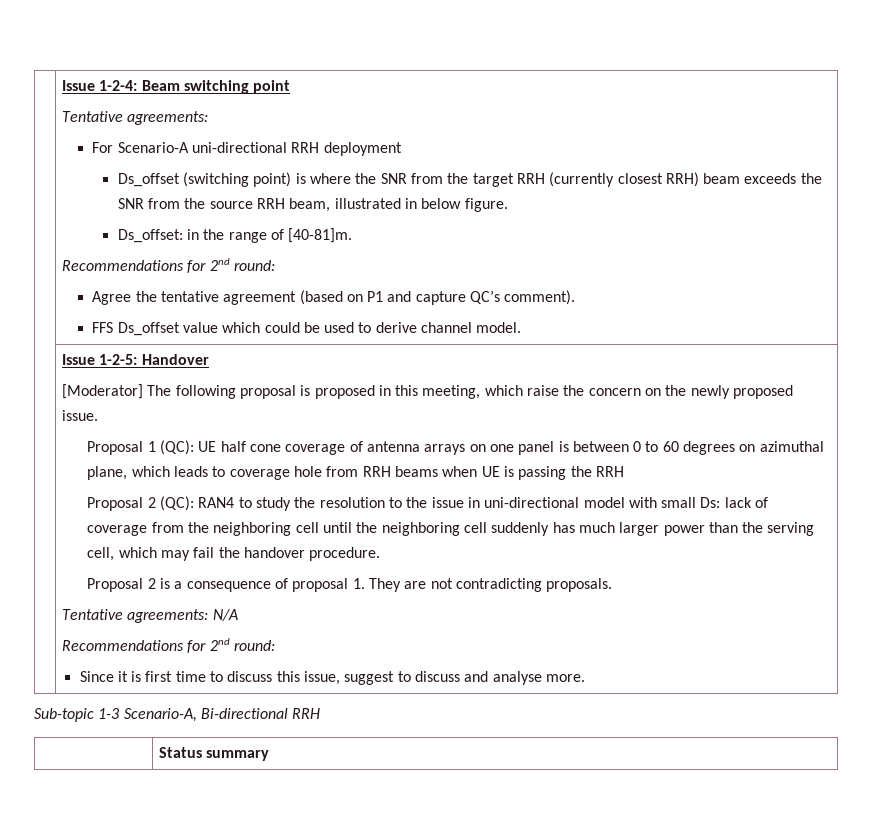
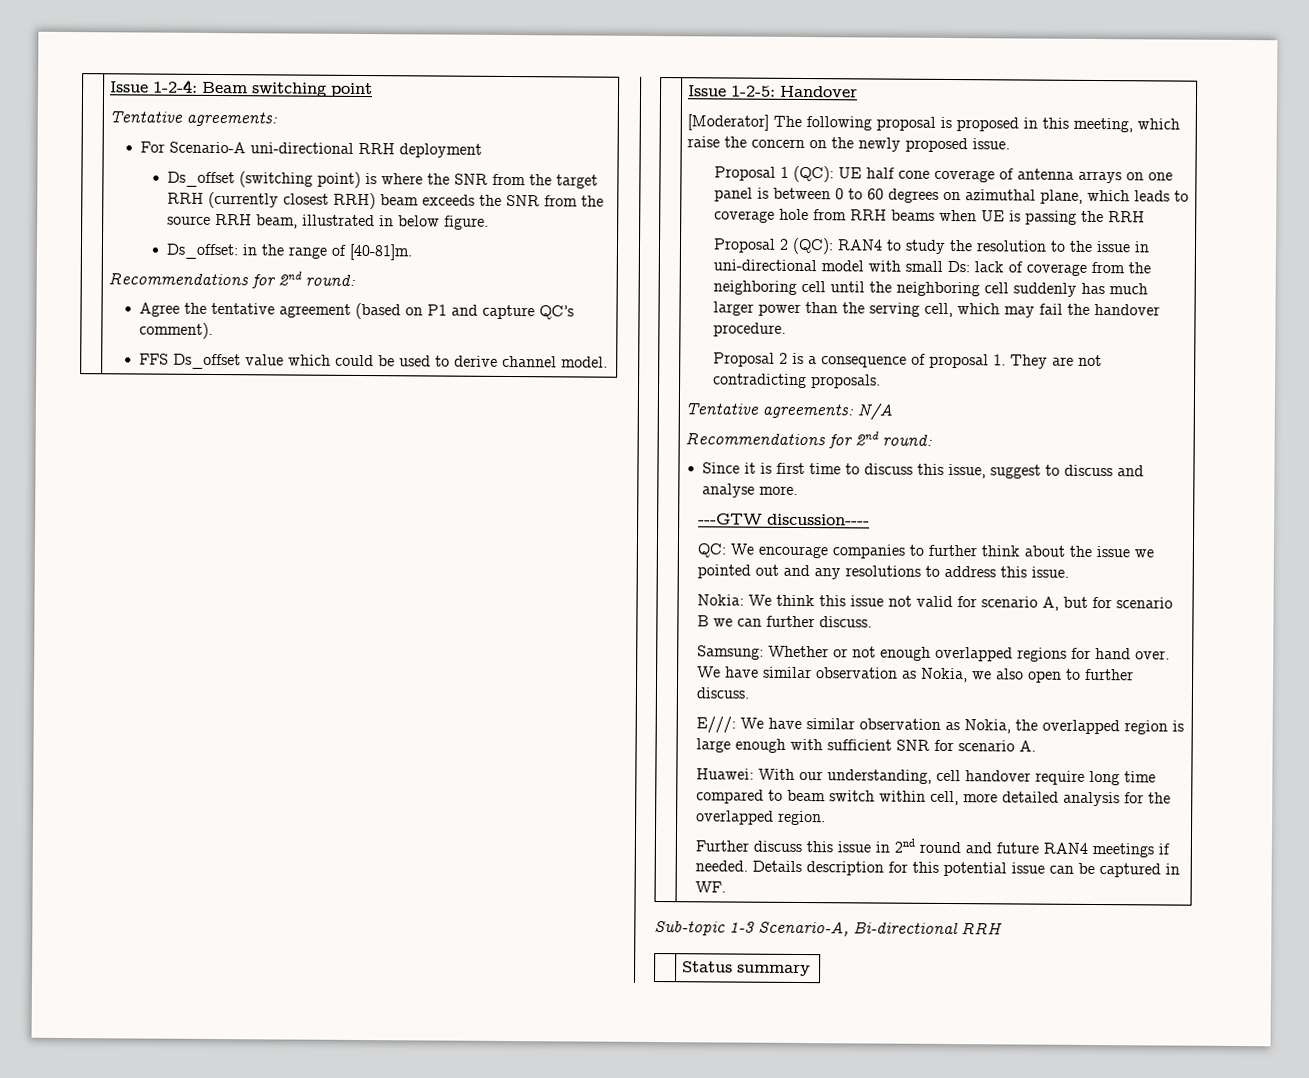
(586, 678) none -> [698,513,871,526] [697,543,1155,559] [697,564,1070,580] [697,594,1174,611] [697,615,873,628] [697,645,1171,662] [697,666,1135,683] [696,687,750,699] [696,716,1185,735] [696,738,1037,753] [696,768,1157,786] [696,789,1172,807] [696,810,827,826] [695,838,1171,858] [695,860,1181,878] [695,881,727,893] // ---GTW discussion---- // QC: We encourage companies to further think about the issue we pointed out and any resolutions to address this issue. // Nokia: We think this issue not valid for scenario A, but for scenario B we can further discuss. // Samsung: Whether or not enough overlapped regions for hand over. We have similar observation as Nokia, we also open to further discuss. // E///: We have similar observation as Nokia, the overlapped region is large enough with sufficient SNR for scenario A. // Huawei: With our understanding, cell handover require long time compared to beam switch within cell, more detailed analysis for the overlapped region. // Further discuss this issue in 2nd round and future RAN4 meetings if needed. Details description for this potential issue can be captured in WF.

